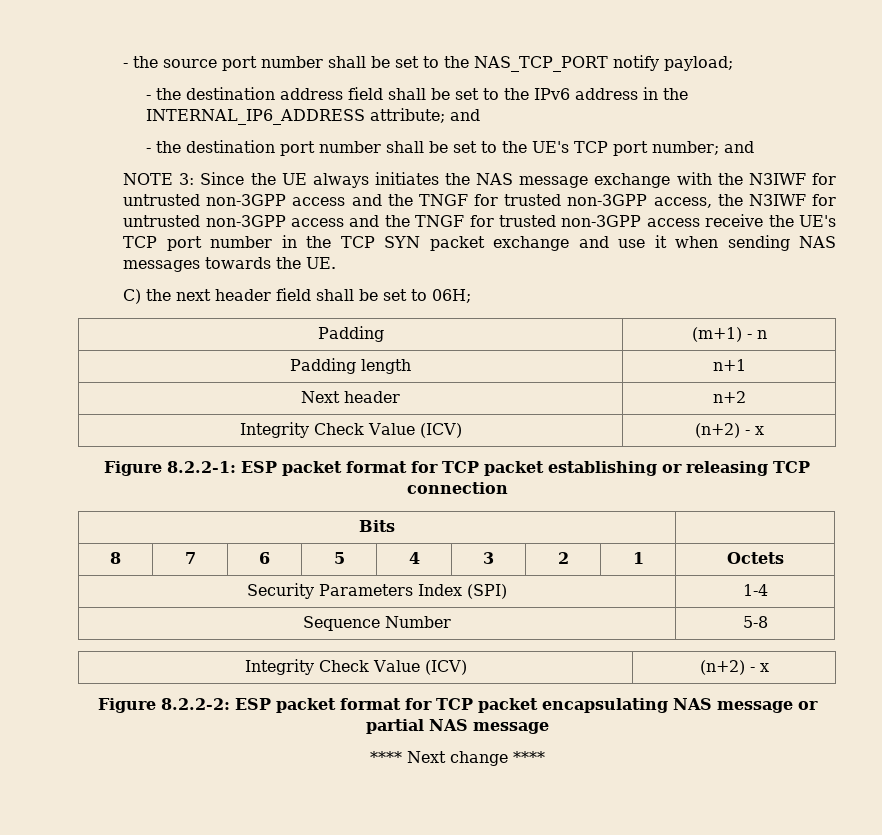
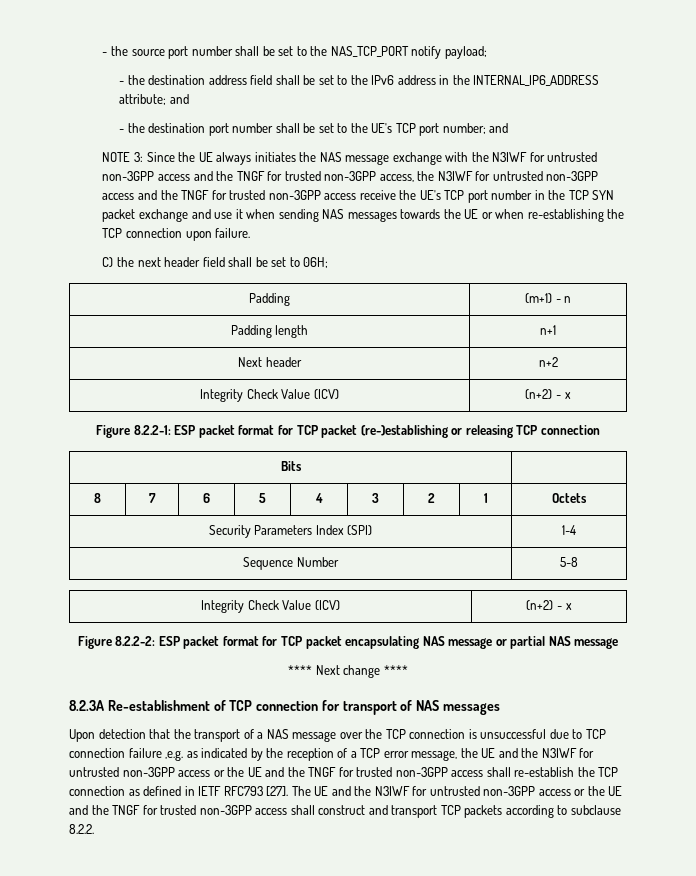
[306,257,337,269] UE. -> [464,209,625,222] [102,228,251,241] UE or when re-establishing the TCP connection upon failure.
[548,461,657,476] establishing -> [360,425,448,438] (re-)establishing
(545, 757) none -> [69,700,501,715] [69,729,606,742] [69,748,595,761] [69,767,619,777] [69,786,623,796] [69,805,621,818] [69,824,94,834] // 8.2.3A Re-establishment of TCP connection for transport of NAS messages // Upon detection that the transport of a NAS message over the TCP connection is unsuccessful due to TCP connection failure ,e.g. as indicated by the reception of a TCP error message, the UE and the N3IWF for untrusted non-3GPP access or the UE and the TNGF for trusted non-3GPP access shall re-establish the TCP connection as defined in IETF RFC793 [27]. The UE and the N3IWF for untrusted non-3GPP access or the UE and the TNGF for trusted non-3GPP access shall construct and transport TCP packets according to subclause 8.2.2.

